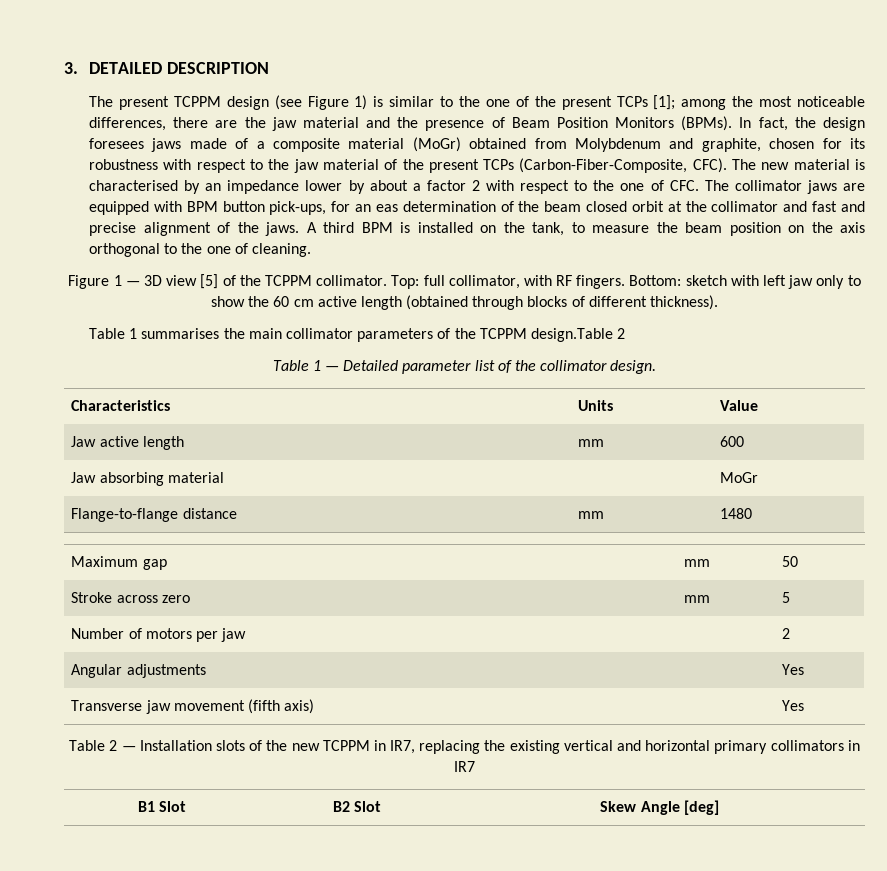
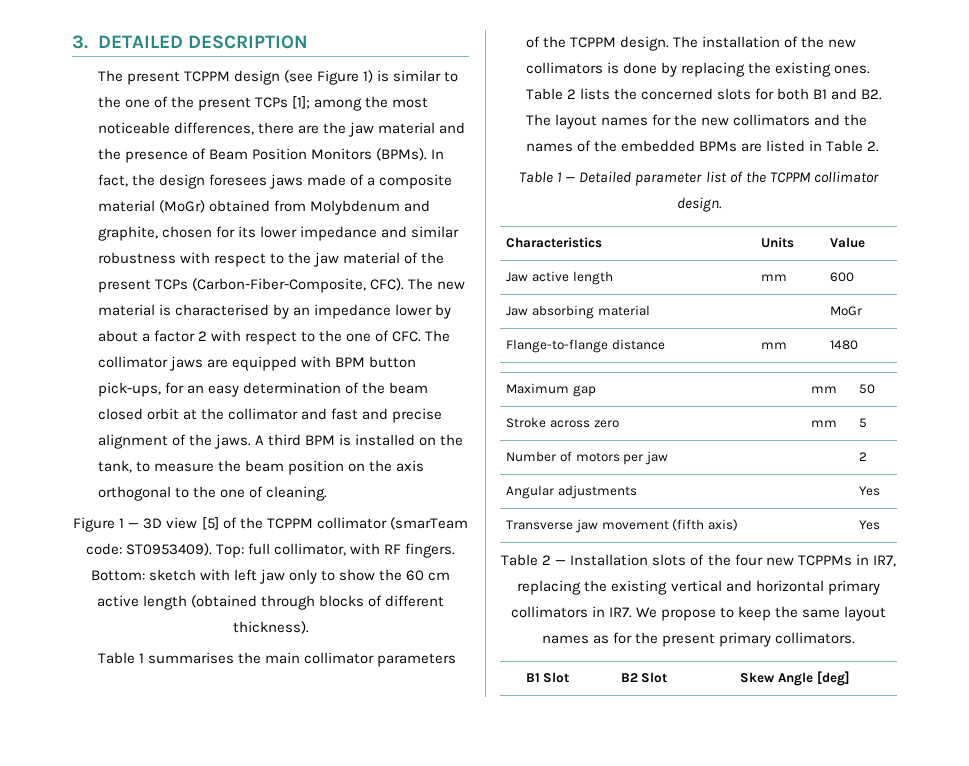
(865, 143) none -> [260,226,460,241] lower impedance and similar
[375,204,398,212] eas -> [208,385,240,397] easy
[316,275,388,286] collimator. -> [316,517,468,530] [85,543,212,556] collimator (smarTeam code: ST0953409).
[530,328,626,342] design.Table 2 -> [620,36,857,51] [525,62,871,77] [525,88,883,100] [525,114,868,129] [525,140,880,152] design. The installation of the new collimators is done by replacing the existing ones. Table 2 lists the concerned slots for both B1 and B2. The layout names for the new collimators and the names of the embedded BPMs are listed in Table 2.
(536, 365) none -> [769,172,810,183] TCPPM
[291,740,370,751] new TCPPM -> [734,554,852,566] four new TCPPMs
[454,761,475,772] IR7 -> [608,606,887,621] [541,632,856,647] IR7. We propose to keep the same layout names as for the present primary collimators.

